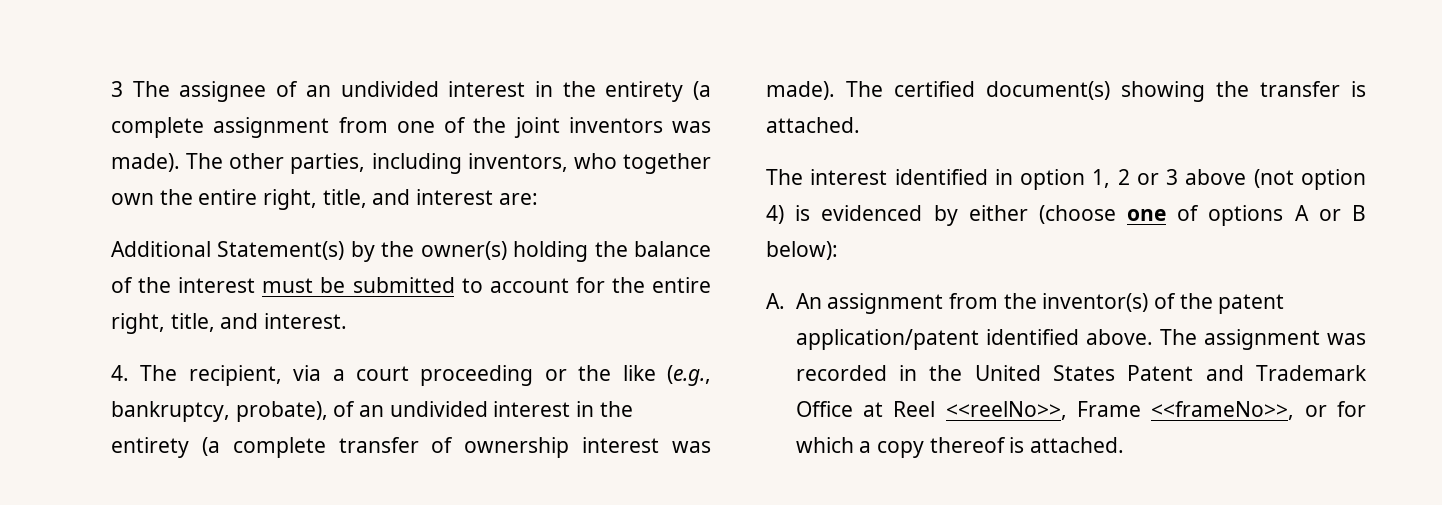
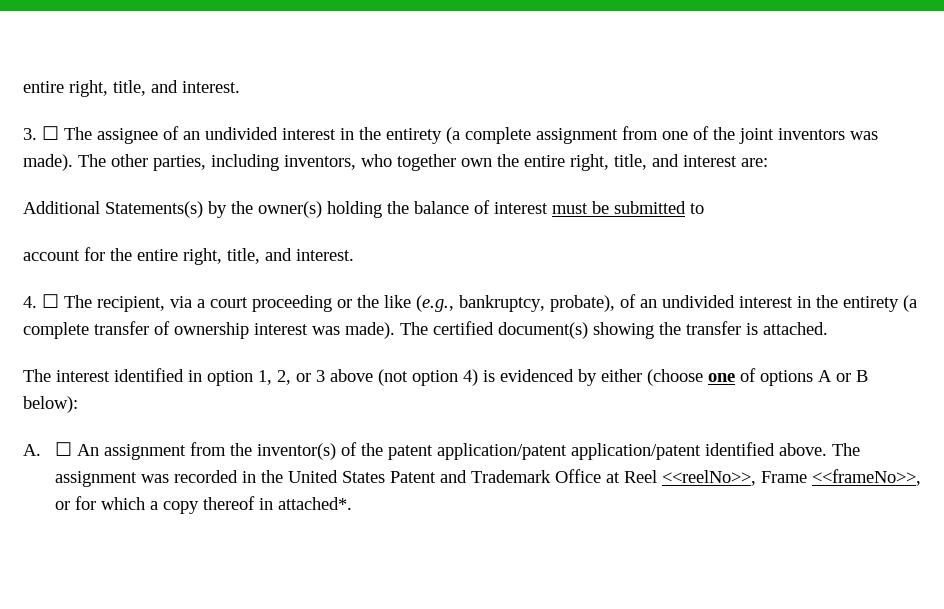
[111,81,123,97] 3 -> [23,80,240,97] [23,126,59,140] entire right, title, and interest. // 3. ☐
[217,241,345,260] Statement(s) -> [105,201,203,218] Statements(s)
[138,277,172,293] the -> (490, 207) none
(483, 285) none -> (704, 208) //
(129, 373) none -> [42,294,59,308] ☐
[1117,169,1130,185] 2 -> [277,370,291,385] 2,
(785, 301) none -> [54,442,72,456] ☐
(979, 339) none -> [570,443,701,460] application/patent
[1009,437,1124,453] is attached. -> [258,497,352,510] in attached*.

